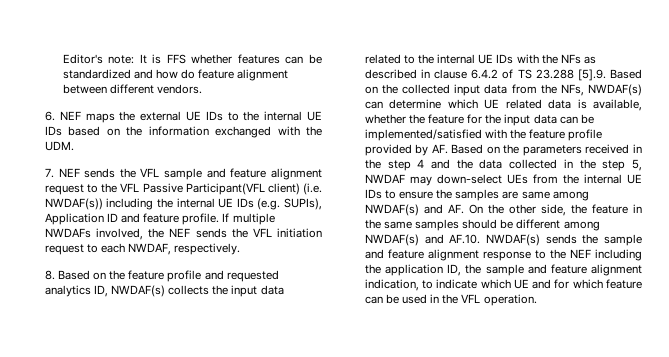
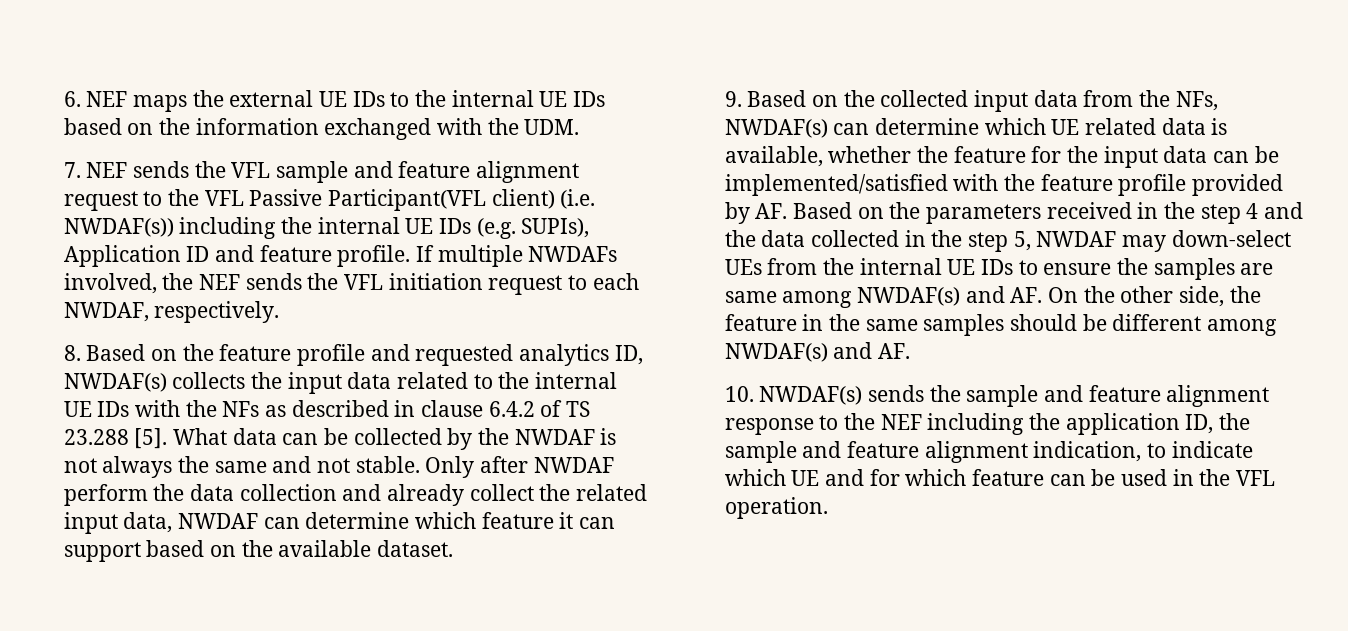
[62,54,322,64] [62,69,289,81] [62,84,203,94] Editor's note: It is FFS whether features can be standardized and how do feature alignment between different vendors. // -> (63, 99) none
[577,69,606,81] [5].9. -> [134,428,617,450] [63,456,614,478] [63,484,648,506] [63,512,616,534] [63,540,454,562] [724,91,742,107] [5]. What data can be collected by the NWDAF is not always the same and not stable. Only after NWDAF perform the data collection and already collect the related input data, NWDAF can determine which feature it can support based on the available dataset. // 9.
[449,234,481,244] AF.10. -> [878,343,911,359] [724,386,754,402] AF. // 10.

